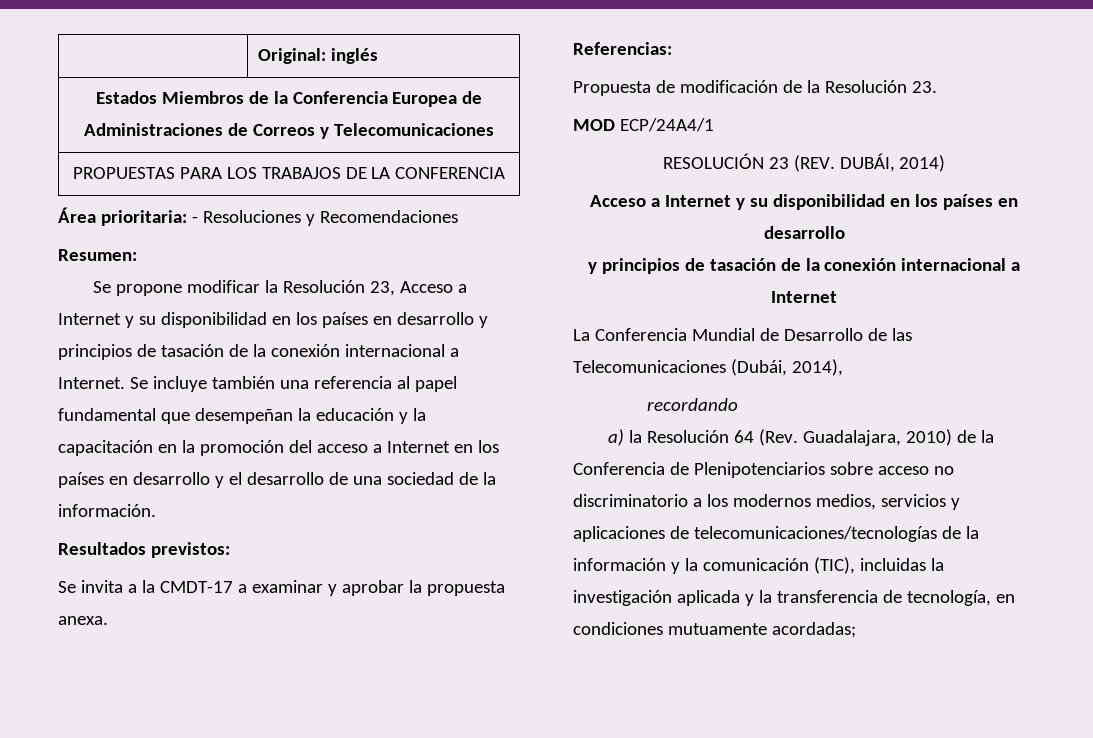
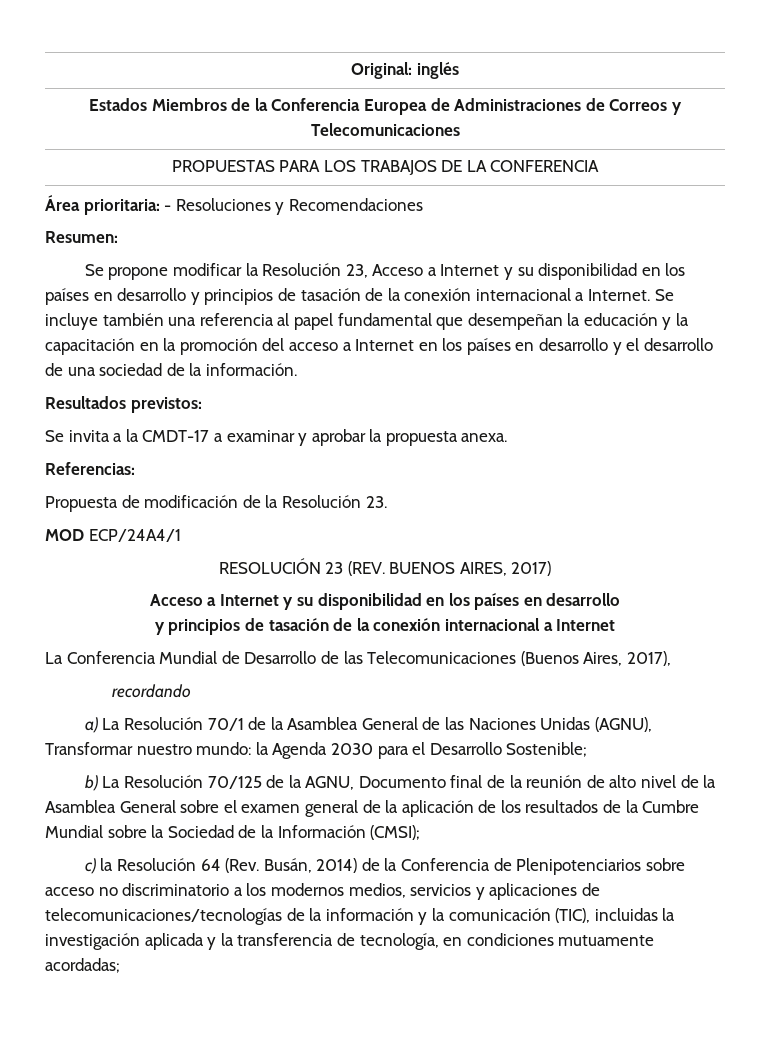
[839,153,946,172] DUBÁI, 2014) -> [389,561,552,576] BUENOS AIRES, 2017)
[730,359,843,376] (Dubái, 2014), -> [520,651,671,666] (Buenos Aires, 2017),
(624, 437) none -> [102,717,652,732] [45,742,588,759] [84,775,717,791] [45,800,700,817] [45,825,421,840] [84,858,96,874] La Resolución 70/1 de la Asamblea General de las Naciones Unidas (AGNU), Transformar nuestro mundo: la Agenda 2030 para el Desarrollo Sostenible; // b) La Resolución 70/125 de la AGNU, Documento final de la reunión de alto nivel de la Asamblea General sobre el examen general de la aplicación de los resultados de la Cumbre Mundial sobre la Sociedad de la Información (CMSI); // c)
[802,429,952,446] Guadalajara, 2010) -> [263,858,358,873] Busán, 2014)

